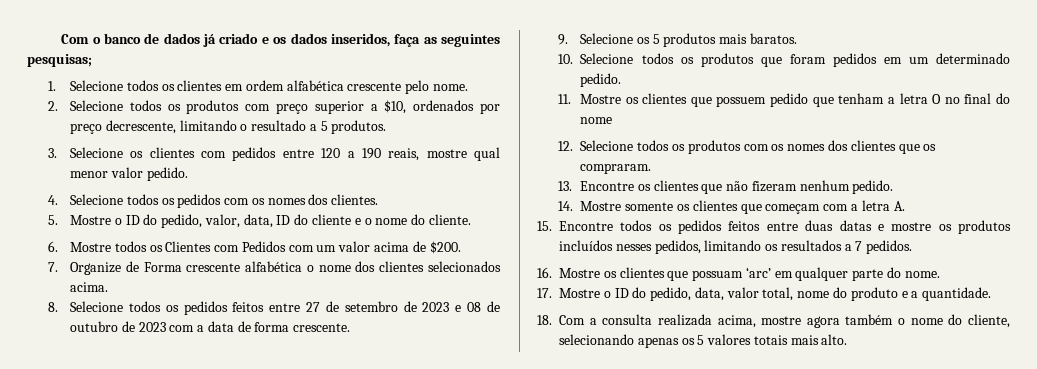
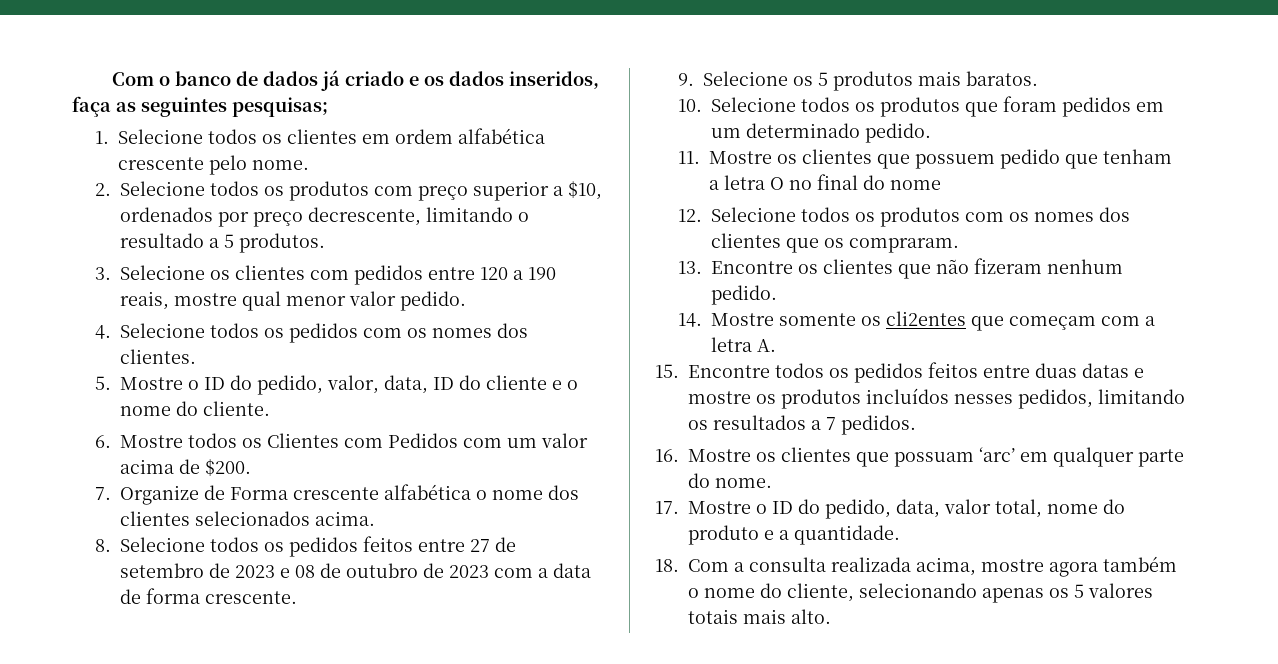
[692,200,738,211] clientes -> [885,311,966,326] cli2entes

